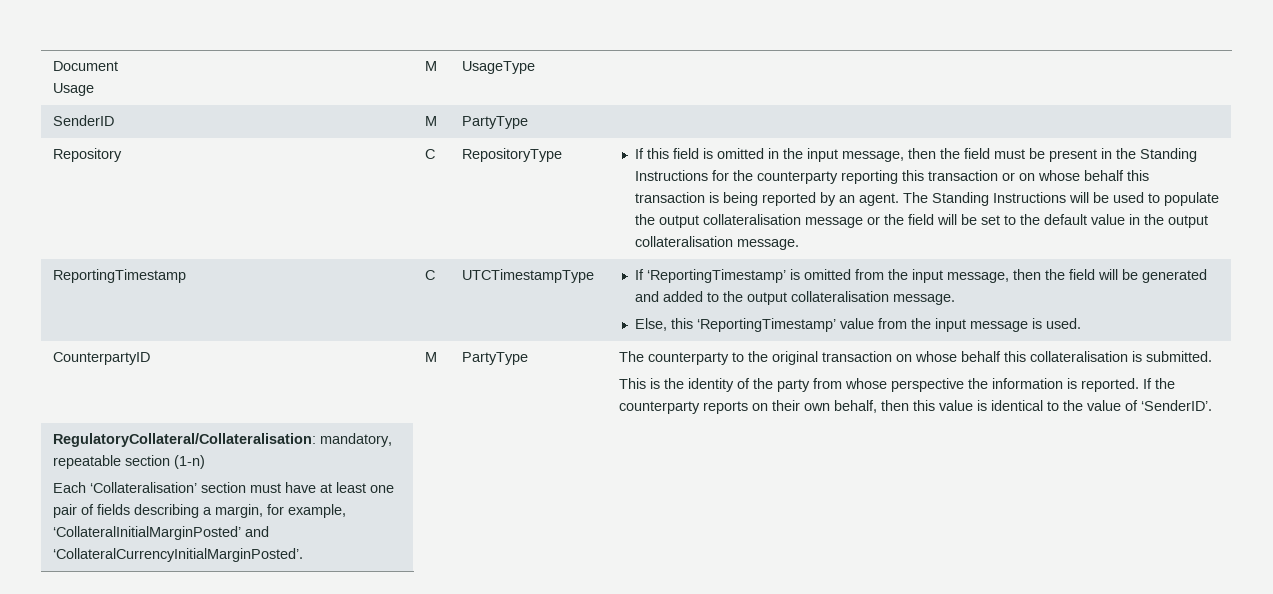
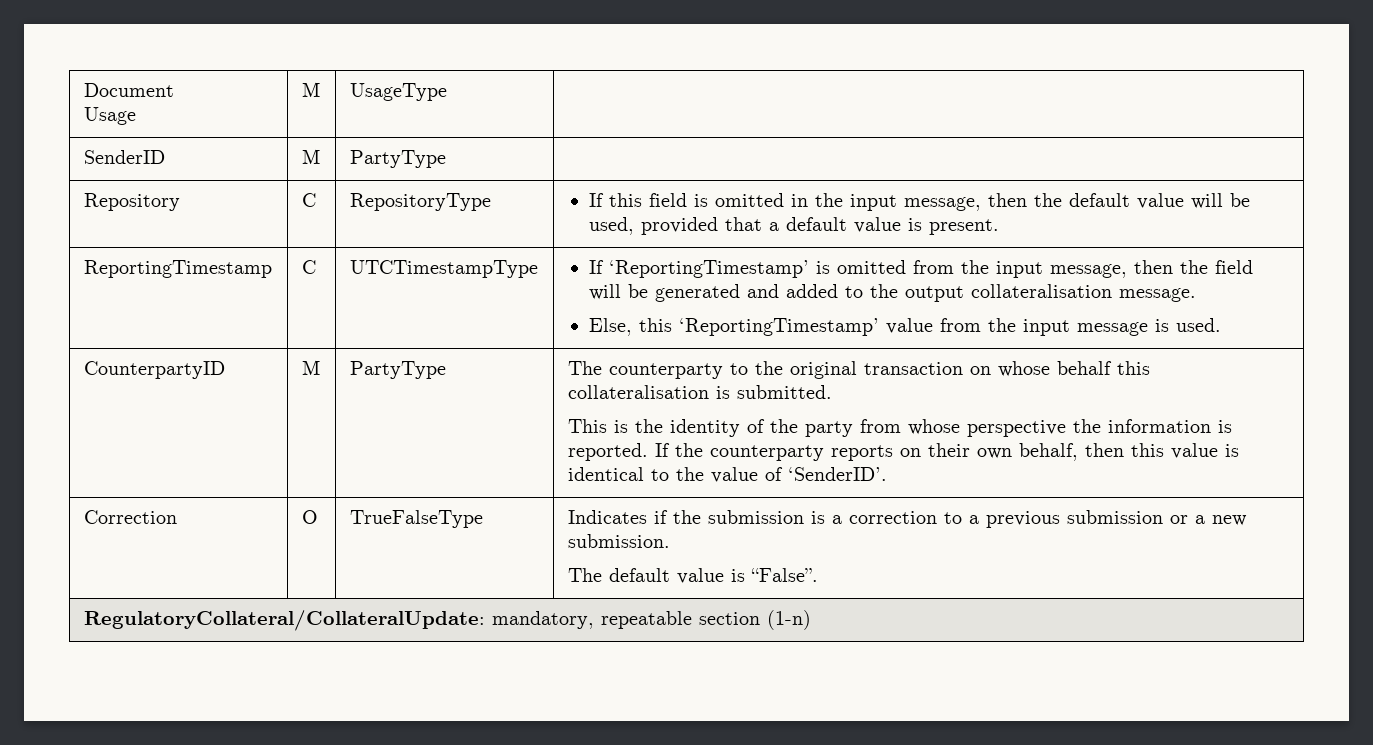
[963,148,1197,162] [634,170,1149,184] [634,192,1219,206] [634,214,1208,228] [634,236,799,250] field must be present in the Standing Instructions for the counterparty reporting this transaction or on whose behalf this transaction is being reported by an agent. The Standing Instructions will be used to populate the output collateralisation message or the field will be set to the default value in the output collateralisation message. -> [1069,193,1251,209] [589,217,1000,235] default value will be used, provided that a default value is present.
[52,433,392,447] [52,455,205,469] [52,482,394,493] [52,504,346,518] [52,526,269,540] [52,548,303,562] RegulatoryCollateral/Collateralisation: mandatory, repeatable section (1-n) // Each ‘Collateralisation’ section must have at least one pair of fields describing a margin, for example, ‘CollateralInitialMarginPosted’ and ‘CollateralCurrencyInitialMarginPosted’. -> [83,510,177,524] [301,510,318,524] [349,510,483,528] [567,510,1247,528] [567,534,670,548] [567,568,818,584] [83,610,811,631] Correction | O | TrueFalseType | Indicates if the submission is a correction to a previous submission or a new submission. // The default value is “False”. // RegulatoryCollateral/CollateralUpdate: mandatory, repeatable section (1-n)

